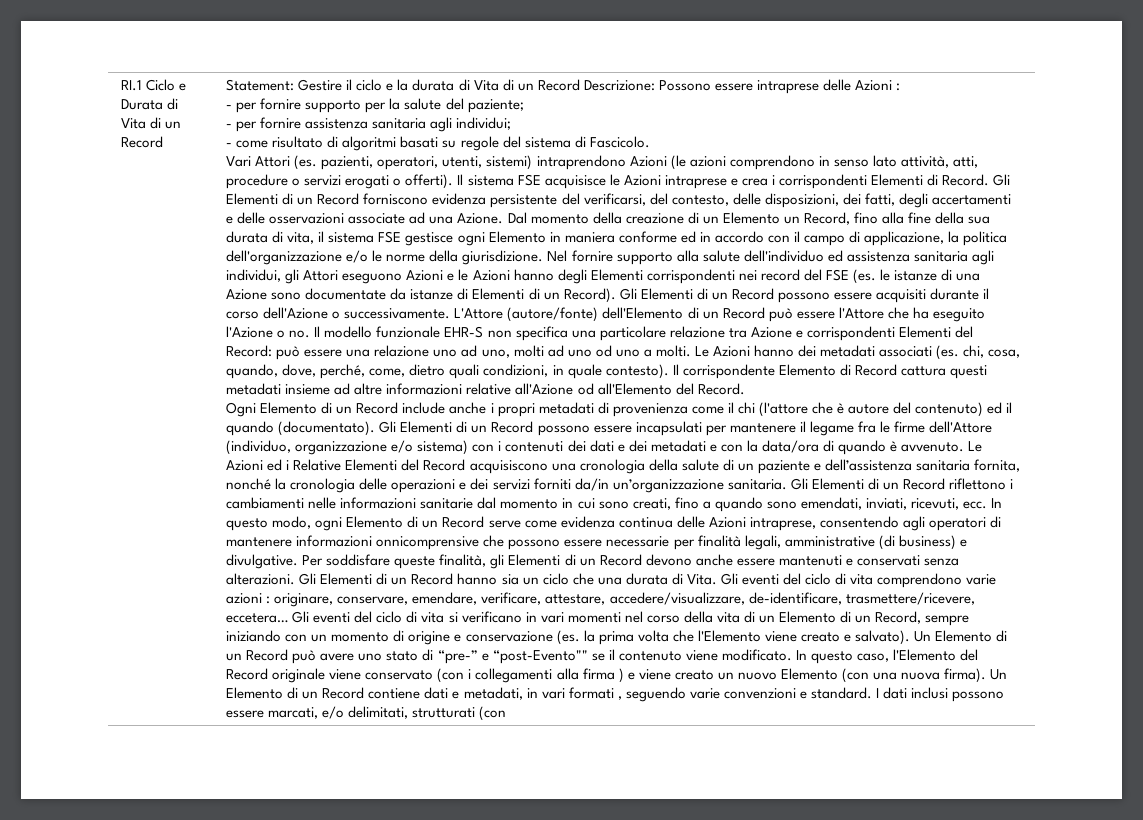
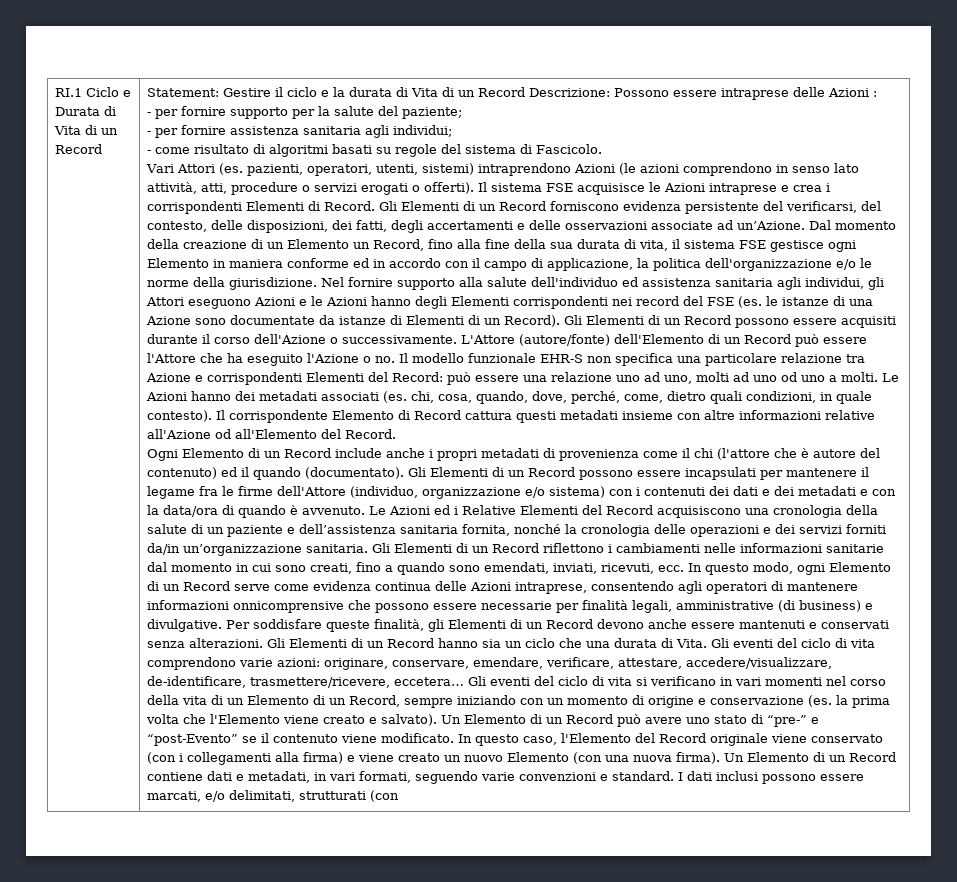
[429,213,504,224] una Azione. -> [737,221,806,230] un’Azione.
[334,383,351,395] ad -> [677,413,702,420] con
[226,593,271,604] azioni : -> [277,658,321,667] azioni:
[492,650,588,664] “post-Evento"" -> [147,734,239,746] “post-Evento”
[582,668,624,683] firma ) -> [303,752,344,764] firma)
[568,687,622,700] formati , -> [359,771,412,783] formati,

